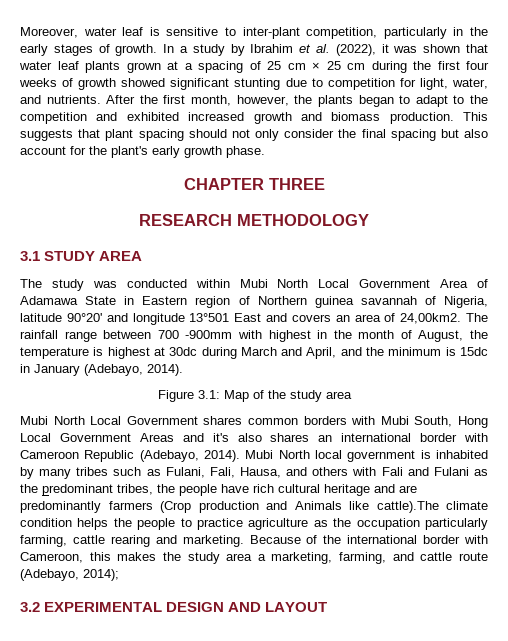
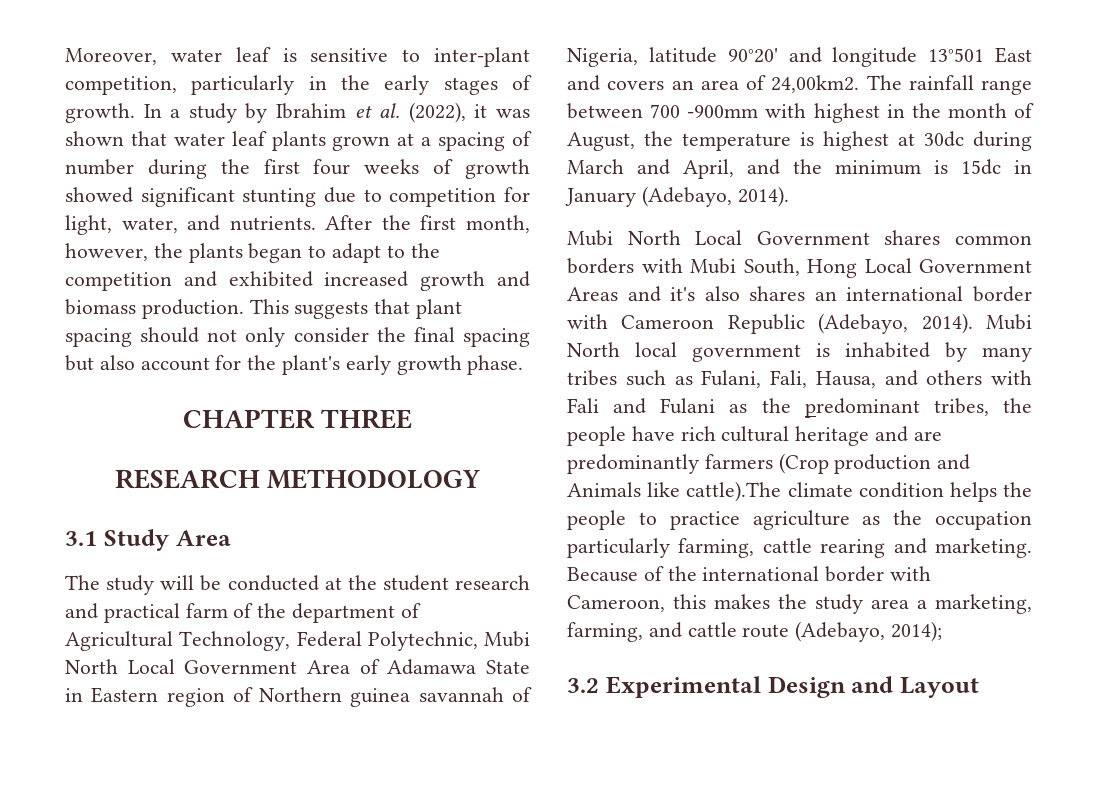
[267,61,365,70] 25 cm × 25 cm -> [65,159,134,175] number
[44,251,143,261] STUDY AREA -> [103,529,231,551] Study Area
[92,279,230,288] was conducted within -> [160,575,530,591] [65,603,421,623] [65,631,478,651] will be conducted at the student research and practical farm of the department of Agricultural Technology, Federal Polytechnic,
[157,390,352,402] // Figure 3.1: Map of the study area -> (789, 196) none
[44,602,328,612] EXPERIMENTAL DESIGN AND LAYOUT -> [605,676,979,698] Experimental Design and Layout

